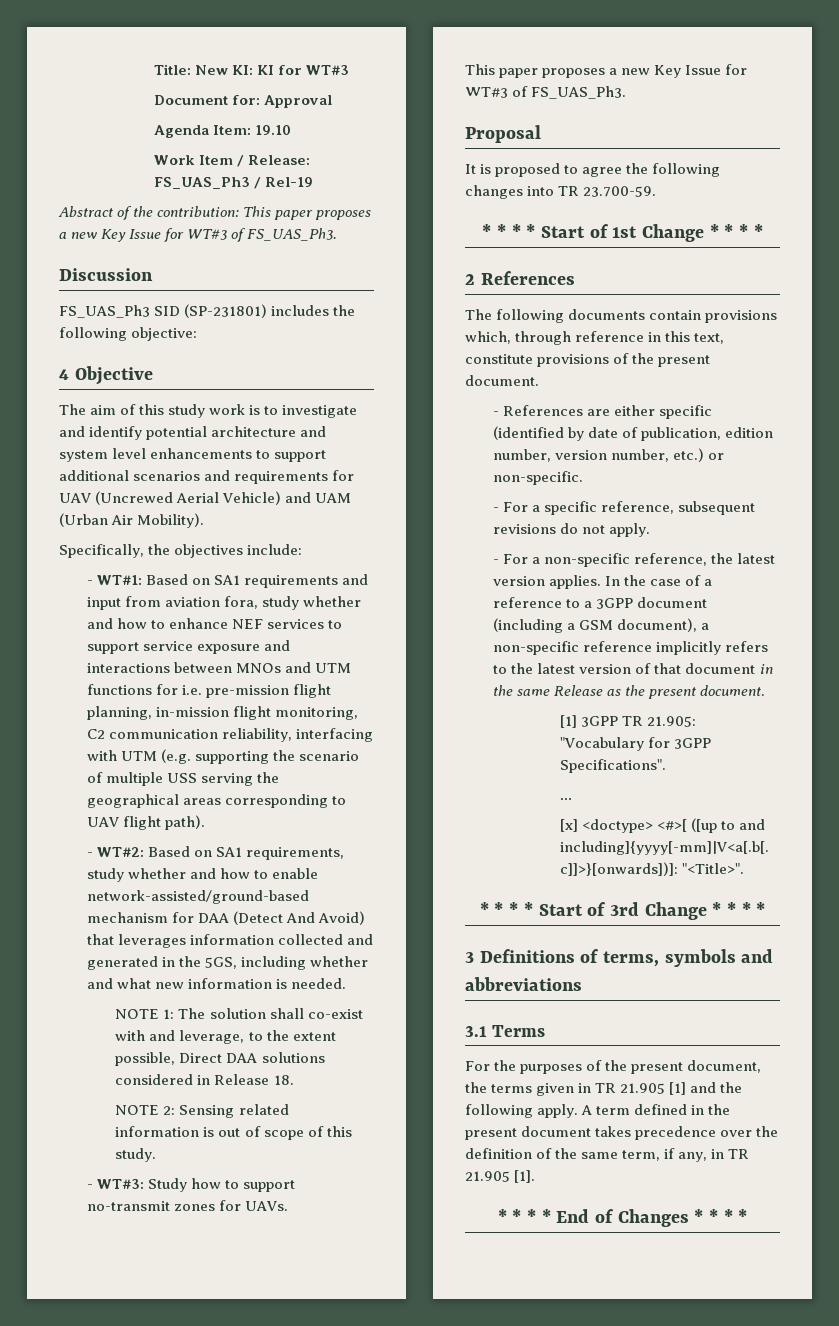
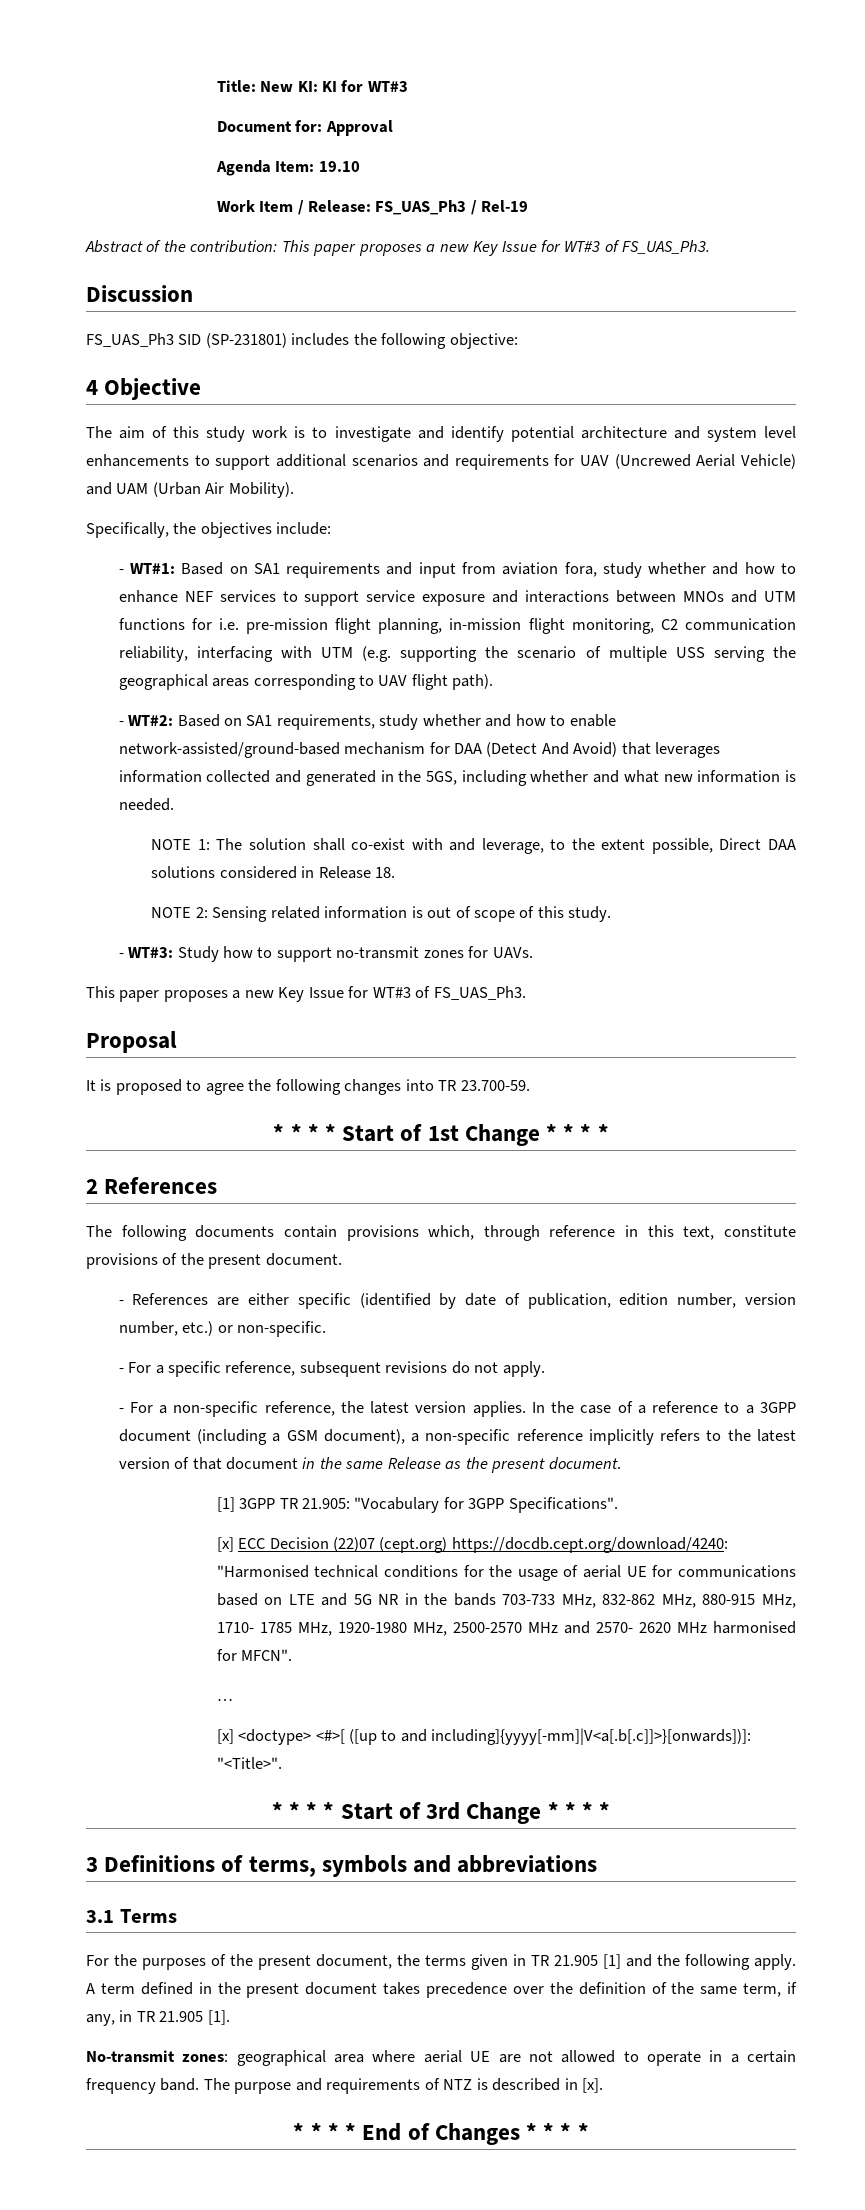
(666, 766) none -> [216,1537,728,1553] [216,1565,797,1581] [216,1593,796,1608] [216,1621,796,1636] [216,1649,293,1661] // [x] ECC Decision (22)07 (cept.org) https://docdb.cept.org/download/4240: "Harmonised technical conditions for the usage of aerial UE for communications based on LTE and 5G NR in the bands 703-733 MHz, 832-862 MHz, 880-915 MHz, 1710- 1785 MHz, 1920-1980 MHz, 2500-2570 MHz and 2570- 2620 MHz harmonised for MFCN".
(536, 1176) none -> [86,2050,796,2066] [86,2078,604,2094] // No-transmit zones: geographical area where aerial UE are not allowed to operate in a certain frequency band. The purpose and requirements of NTZ is described in [x].

